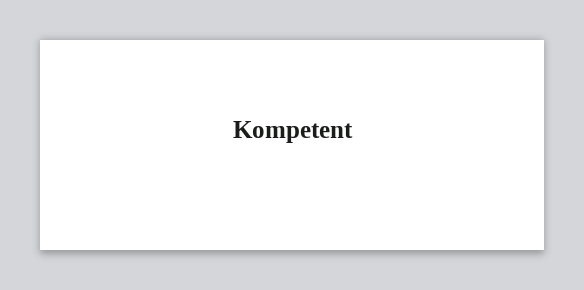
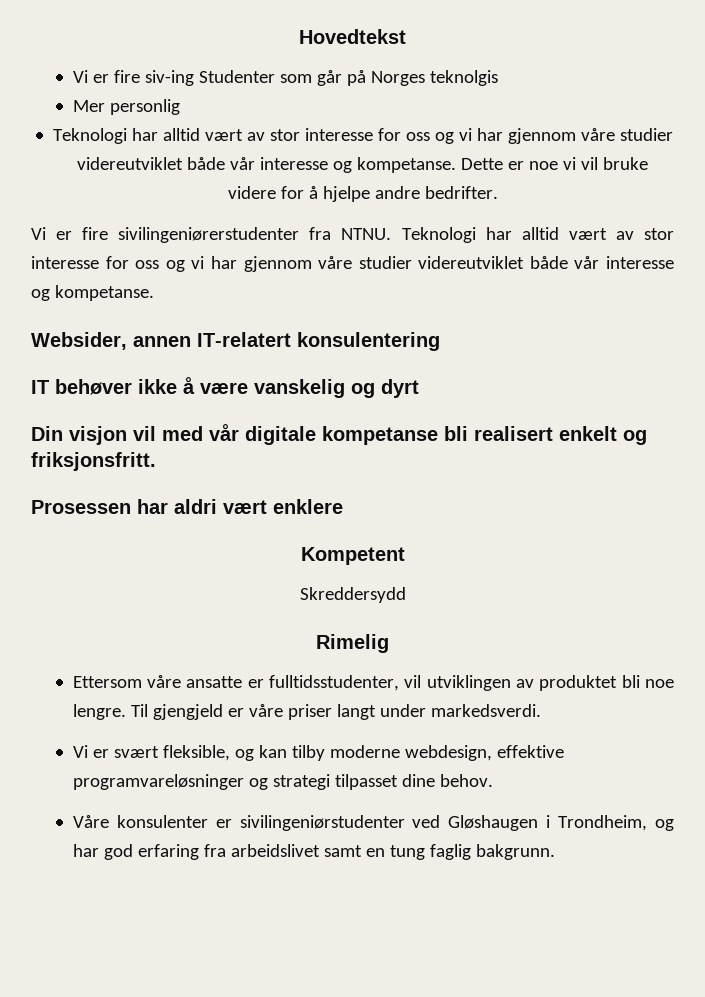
[232,121,353,143] Kompetent -> [299,29,406,44] [72,70,498,86] [72,99,180,115] [52,128,673,144] [77,157,649,173] [227,186,498,202] [31,227,674,243] [31,256,674,272] [31,285,154,301] [31,332,440,351] [31,377,419,398] [31,424,647,445] [31,452,156,471] [31,499,343,514] [300,547,405,565] [299,587,406,603] [316,634,389,653] [72,675,675,691] [72,704,541,720] [72,745,564,761] [72,774,493,790] [72,815,674,831] [72,844,555,860] Hovedtekst // Vi er fire siv-ing Studenter som går på Norges teknolgis // Mer personlig // Teknologi har alltid vært av stor interesse for oss og vi har gjennom våre studier videreutviklet både vår interesse og kompetanse. Dette er noe vi vil bruke videre for å hjelpe andre bedrifter. // Vi er fire sivilingeniørerstudenter fra NTNU. Teknologi har alltid vært av stor interesse for oss og vi har gjennom våre studier videreutviklet både vår interesse og kompetanse. // Websider, annen IT-relatert konsulentering // IT behøver ikke å være vanskelig og dyrt // Din visjon vil med vår digitale kompetanse bli realisert enkelt og friksjonsfritt. // Prosessen har aldri vært enklere // Kompetent // Skreddersydd // Rimelig // Ettersom våre ansatte er fulltidsstudenter, vil utviklingen av produktet bli noe lengre. Til gjengjeld er våre priser langt under markedsverdi. // Vi er svært fleksible, og kan tilby moderne webdesign, effektive programvareløsninger og strategi tilpasset dine behov. // Våre konsulenter er sivilingeniørstudenter ved Gløshaugen i Trondheim, og har god erfaring fra arbeidslivet samt en tung faglig bakgrunn.

